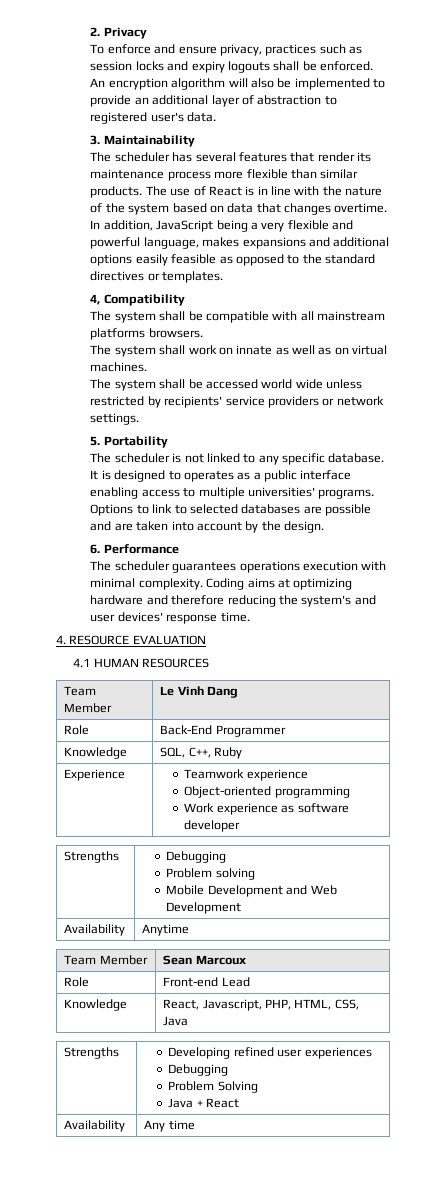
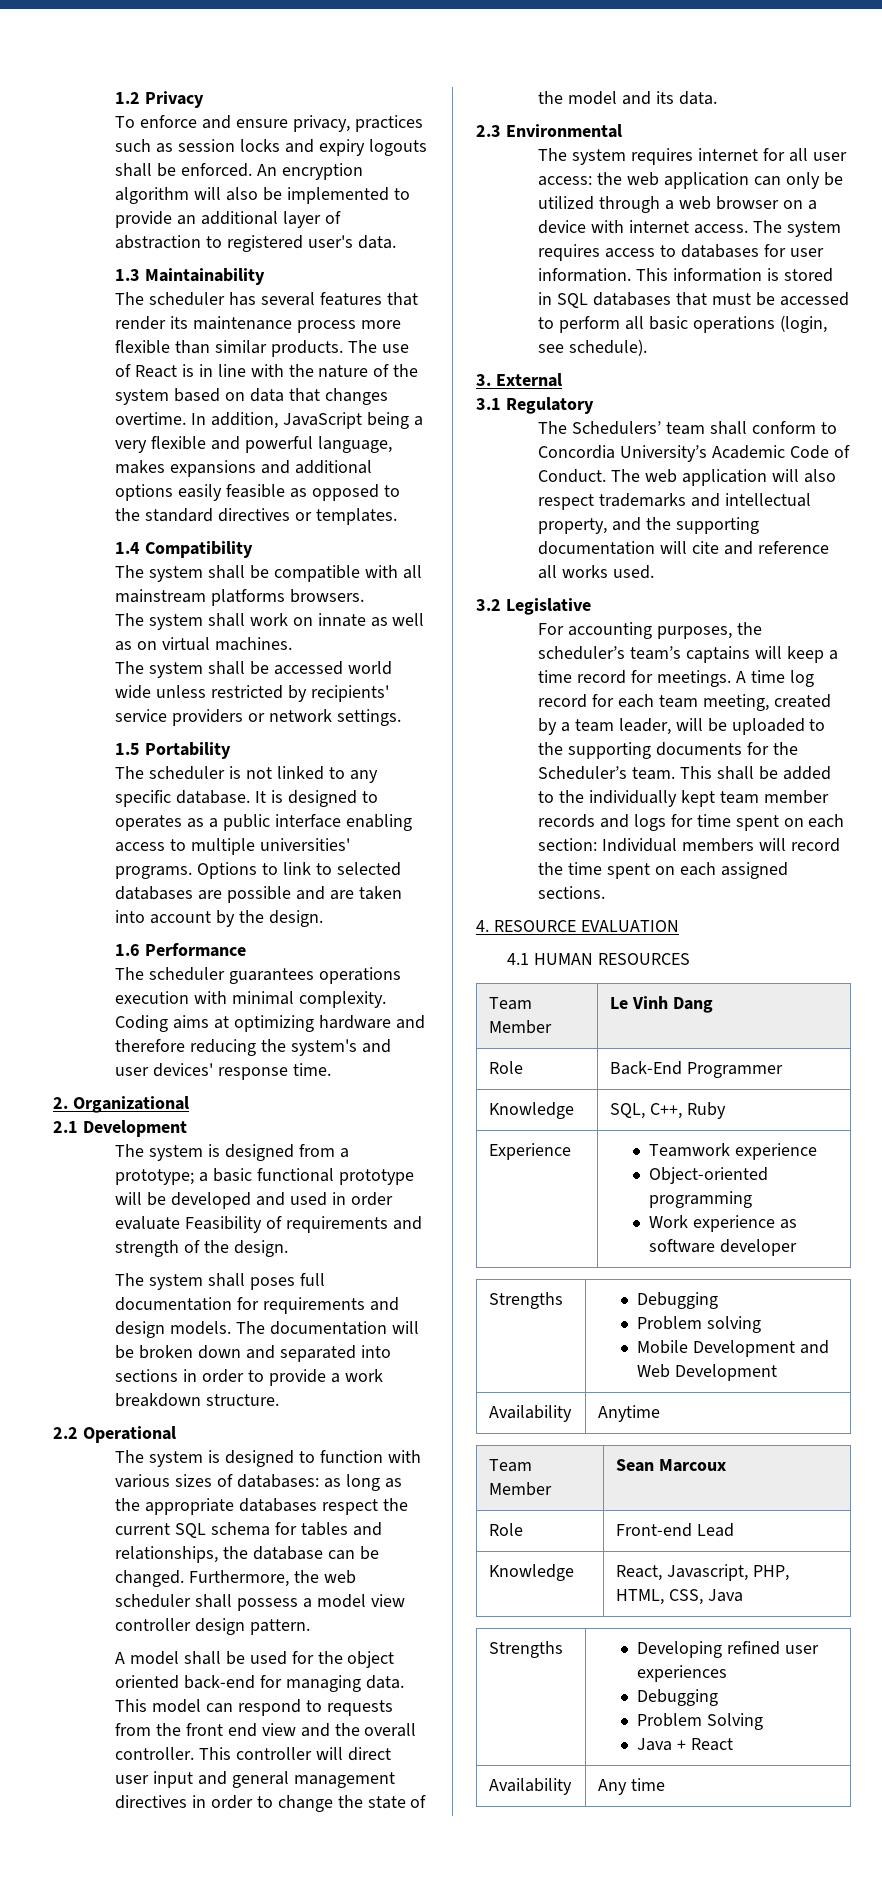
[90,27,101,36] 2. -> [115,92,141,104] 1.2
[90,135,101,145] 3. -> [115,269,141,281] 1.3
[90,294,101,305] 4, -> [115,542,141,554] 1.4
[90,436,101,446] 5. -> [115,743,141,755] 1.5
[90,544,101,554] 6. -> [115,944,141,956] 1.6
(250, 617) none -> [53,1096,189,1113] [53,1120,187,1137] [115,1144,349,1161] [115,1168,414,1185] [115,1192,393,1209] [115,1216,422,1233] [115,1240,289,1257] [115,1273,325,1290] [115,1297,400,1314] [115,1321,419,1338] [115,1345,391,1362] [115,1369,383,1386] [115,1393,280,1407] [53,1426,176,1443] [115,1450,421,1467] [115,1474,402,1491] [115,1498,408,1515] [115,1522,382,1538] [115,1546,379,1563] [115,1570,357,1587] [115,1594,405,1611] [115,1618,311,1635] [115,1651,395,1668] [115,1675,404,1692] [115,1699,393,1716] [115,1723,417,1737] [115,1747,391,1761] [115,1771,395,1788] [115,1795,427,1812] [538,91,717,105] [476,124,622,138] [538,148,847,165] [538,172,843,189] [538,196,817,213] [538,220,841,237] [538,244,824,261] [538,268,833,282] [538,292,849,308] [538,315,827,333] [538,339,648,356] [476,373,562,387] [476,397,594,414] [538,421,837,435] [538,445,850,462] [538,469,836,486] [538,493,812,510] [538,517,760,534] [538,541,829,555] [538,565,655,579] [476,598,591,615] [538,622,763,639] [538,646,838,663] [538,670,814,687] [538,694,831,711] [538,718,826,735] [538,742,798,759] [538,766,831,780] [538,790,829,807] [538,814,845,831] [538,838,840,852] [538,862,788,879] [538,886,606,899] // 2. Organizational // 2.1 Development // The system is designed from a prototype; a basic functional prototype will be developed and used in order evaluate Feasibility of requirements and strength of the design. // The system shall poses full documentation for requirements and design models. The documentation will be broken down and separated into sections in order to provide a work breakdown structure. // 2.2 Operational // The system is designed to function with various sizes of databases: as long as the appropriate databases respect the current SQL schema for tables and relationships, the database can be changed. Furthermore, the web scheduler shall possess a model view controller design pattern. // A model shall be used for the object oriented back-end for managing data. This model can respond to requests from the front end view and the overall controller. This controller will direct user input and general management directives in order to change the state of the model and its data. // 2.3 Environmental // The system requires internet for all user access: the web application can only be utilized through a web browser on a device with internet access. The system requires access to databases for user information. This information is stored in SQL databases that must be accessed to perform all basic operations (login, see schedule). // 3. External // 3.1 Regulatory // The Schedulers’ team shall conform to Concordia University’s Academic Code of Conduct. The web application will also respect trademarks and intellectual property, and the supporting documentation will cite and reference all works used. // 3.2 Legislative // For accounting purposes, the scheduler’s team’s captains will keep a time record for meetings. A time log record for each team meeting, created by a team leader, will be uploaded to the supporting documents for the Scheduler’s team. This shall be added to the individually kept team member records and logs for time spent on each section: Individual members will record the time spent on each assigned sections.

